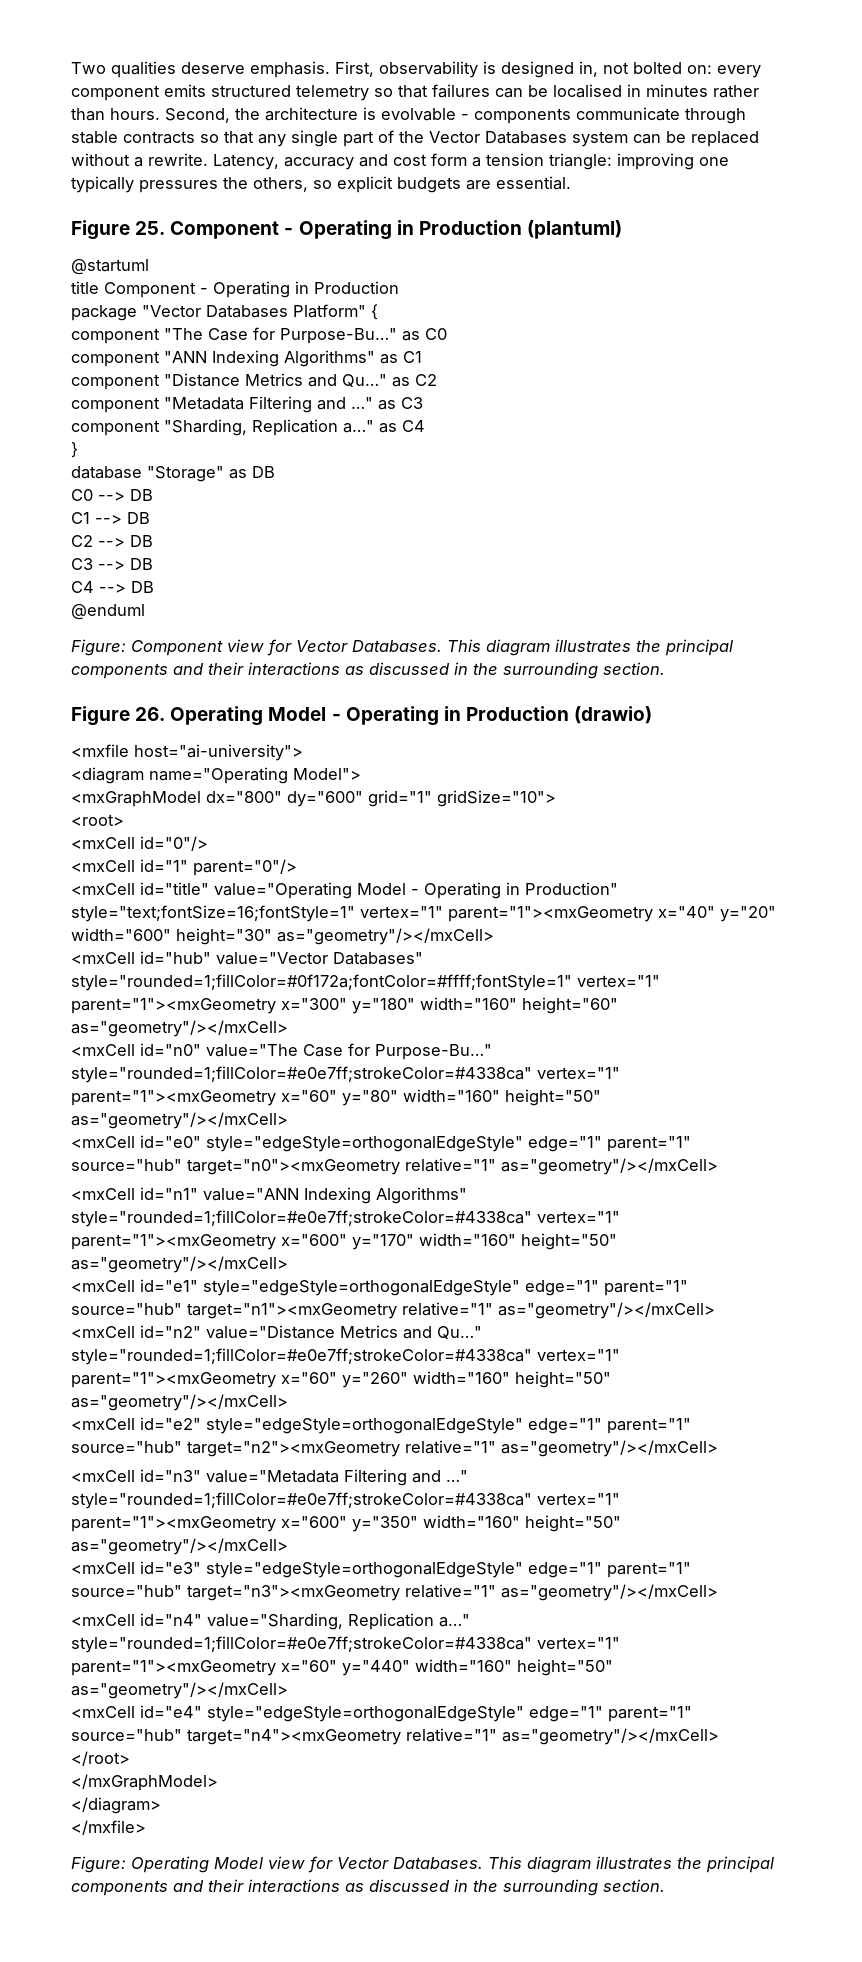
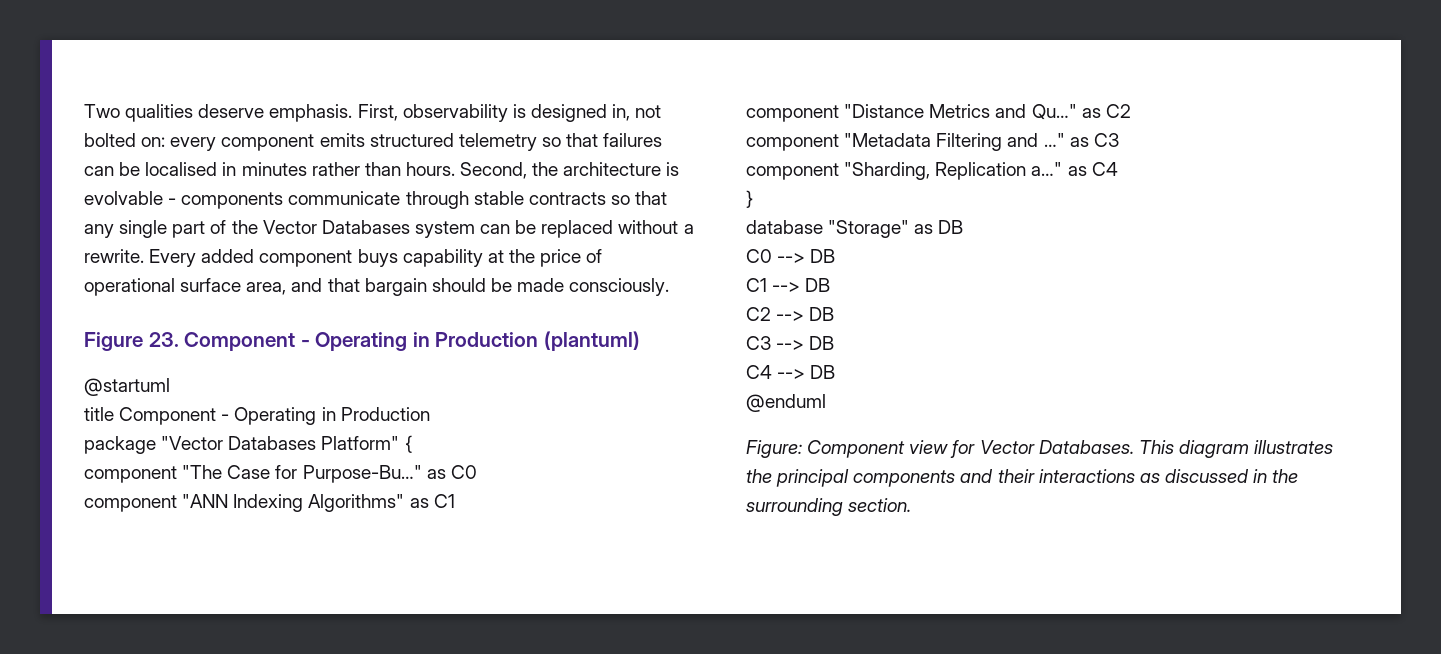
[213,153,729,170] [71,176,571,193] [71,220,166,240] Latency, accuracy and cost form a tension triangle: improving one typically pressures the others, so explicit budgets are essential. // Figure 25. -> [149,249,603,267] [84,278,670,296] [84,332,179,351] Every added component buys capability at the price of operational surface area, and that bargain should be made consciously. // Figure 23.
[71,706,653,726] [71,744,303,761] [71,767,361,784] [71,790,556,807] [71,814,124,826] [71,836,208,851] [71,859,297,876] [71,882,618,899] [71,905,776,922] [71,928,494,945] [71,951,423,965] [71,974,660,991] [71,997,618,1014] [71,1020,288,1037] [71,1043,492,1060] [71,1066,620,1083] [71,1089,601,1106] [71,1112,288,1129] [71,1135,691,1152] [71,1158,718,1175] [71,1187,467,1204] [71,1210,620,1227] [71,1233,617,1250] [71,1256,288,1273] [71,1279,688,1296] [71,1302,715,1319] [71,1325,482,1339] [71,1348,620,1365] [71,1371,611,1388] [71,1394,288,1411] [71,1417,691,1434] [71,1440,718,1457] [71,1469,468,1486] [71,1492,620,1509] [71,1515,621,1532] [71,1538,288,1555] [71,1561,691,1578] [71,1584,718,1601] [71,1613,470,1630] [71,1636,620,1653] [71,1659,613,1676] [71,1682,288,1699] [71,1705,692,1722] [71,1728,719,1745] [71,1751,130,1766] [71,1774,218,1791] [71,1797,161,1814] [71,1820,146,1835] [71,1856,774,1873] [71,1879,665,1896] // Figure 26. Operating Model - Operating in Production (drawio) // <mxfile host="ai-university"> // <diagram name="Operating Model"> // <mxGraphModel dx="800" dy="600" grid="1" gridSize="10"> // <root> // <mxCell id="0"/> // <mxCell id="1" parent="0"/> // <mxCell id="title" value="Operating Model - Operating in Production" style="text;fontSize=16;fontStyle=1" vertex="1" parent="1"><mxGeometry x="40" y="20" width="600" height="30" as="geometry"/></mxCell> // <mxCell id="hub" value="Vector Databases" style="rounded=1;fillColor=#0f172a;fontColor=#ffff;fontStyle=1" vertex="1" parent="1"><mxGeometry x="300" y="180" width="160" height="60" as="geometry"/></mxCell> // <mxCell id="n0" value="The Case for Purpose-Bu…" style="rounded=1;fillColor=#e0e7ff;strokeColor=#4338ca" vertex="1" parent="1"><mxGeometry x="60" y="80" width="160" height="50" as="geometry"/></mxCell> // <mxCell id="e0" style="edgeStyle=orthogonalEdgeStyle" edge="1" parent="1" source="hub" target="n0"><mxGeometry relative="1" as="geometry"/></mxCell> // <mxCell id="n1" value="ANN Indexing Algorithms" style="rounded=1;fillColor=#e0e7ff;strokeColor=#4338ca" vertex="1" parent="1"><mxGeometry x="600" y="170" width="160" height="50" as="geometry"/></mxCell> // <mxCell id="e1" style="edgeStyle=orthogonalEdgeStyle" edge="1" parent="1" source="hub" target="n1"><mxGeometry relative="1" as="geometry"/></mxCell> // <mxCell id="n2" value="Distance Metrics and Qu…" style="rounded=1;fillColor=#e0e7ff;strokeColor=#4338ca" vertex="1" parent="1"><mxGeometry x="60" y="260" width="160" height="50" as="geometry"/></mxCell> // <mxCell id="e2" style="edgeStyle=orthogonalEdgeStyle" edge="1" parent="1" source="hub" target="n2"><mxGeometry relative="1" as="geometry"/></mxCell> // <mxCell id="n3" value="Metadata Filtering and …" style="rounded=1;fillColor=#e0e7ff;strokeColor=#4338ca" vertex="1" parent="1"><mxGeometry x="600" y="350" width="160" height="50" as="geometry"/></mxCell> // <mxCell id="e3" style="edgeStyle=orthogonalEdgeStyle" edge="1" parent="1" source="hub" target="n3"><mxGeometry relative="1" as="geometry"/></mxCell> // <mxCell id="n4" value="Sharding, Replication a…" style="rounded=1;fillColor=#e0e7ff;strokeColor=#4338ca" vertex="1" parent="1"><mxGeometry x="60" y="440" width="160" height="50" as="geometry"/></mxCell> // <mxCell id="e4" style="edgeStyle=orthogonalEdgeStyle" edge="1" parent="1" source="hub" target="n4"><mxGeometry relative="1" as="geometry"/></mxCell> // </root> // </mxGraphModel> // </diagram> // </mxfile> // Figure: Operating Model view for Vector Databases. This diagram illustrates the principal components and their interactions as discussed in the surrounding section. -> (912, 505) none

